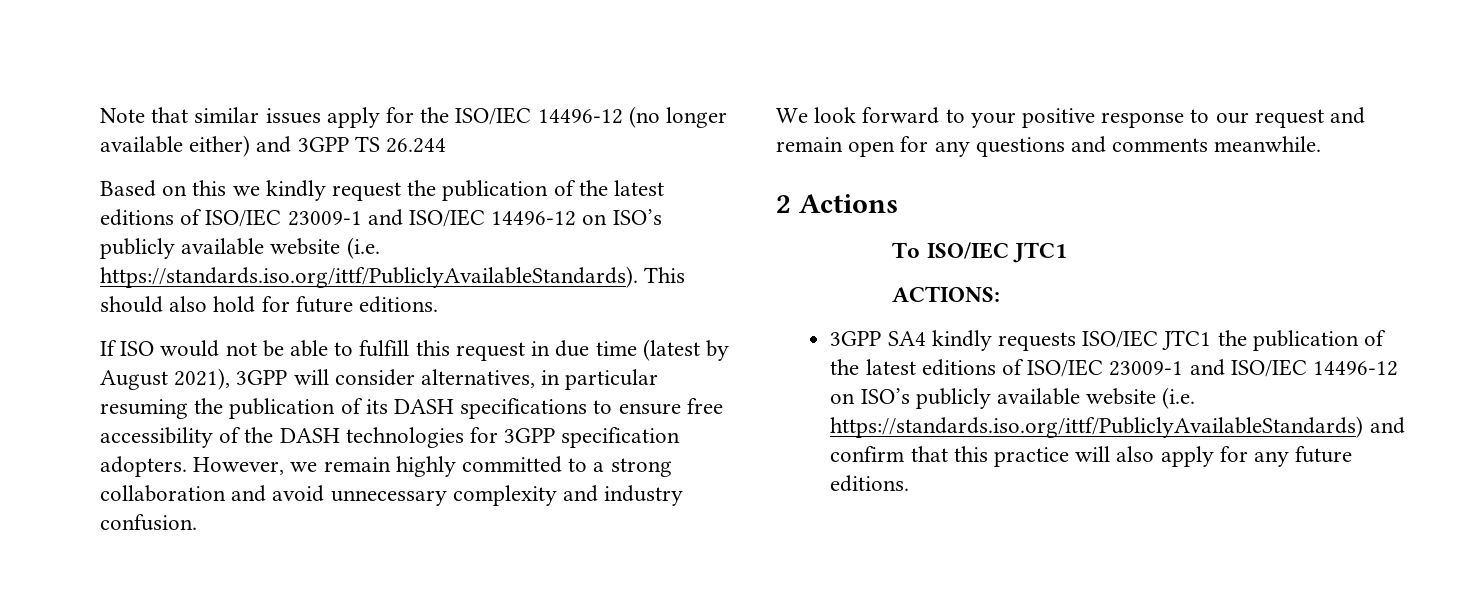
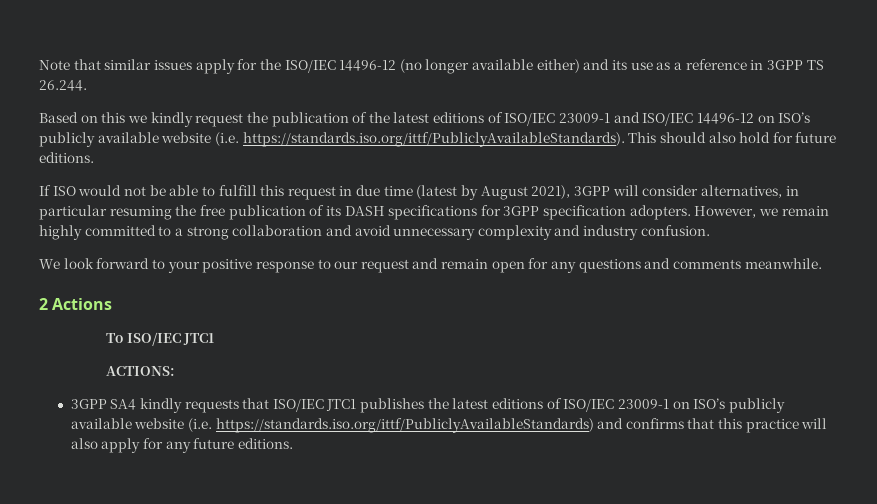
(292, 144) none -> [612,59,764,70] its use as a reference in
[386,138,447,153] 26.244 -> [39,80,87,91] 26.244.
(224, 406) none -> [199,205,225,216] free
[593,398,723,415] [100,427,464,448] to ensure free accessibility of the DASH technologies -> (478, 212) none
[1082,330,1387,351] [830,359,1399,377] ISO/IEC JTC1 the publication of the latest editions of ISO/IEC 23009-1 and ISO/IEC 14496-12 -> [242,398,670,413] that ISO/IEC JTC1 publishes the latest editions of ISO/IEC 23009-1
[830,446,905,462] confirm -> [625,418,684,429] confirms

